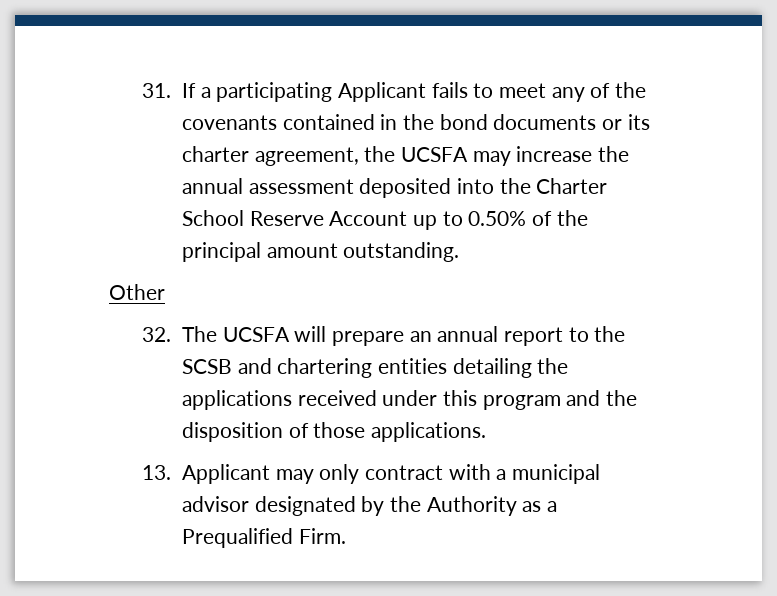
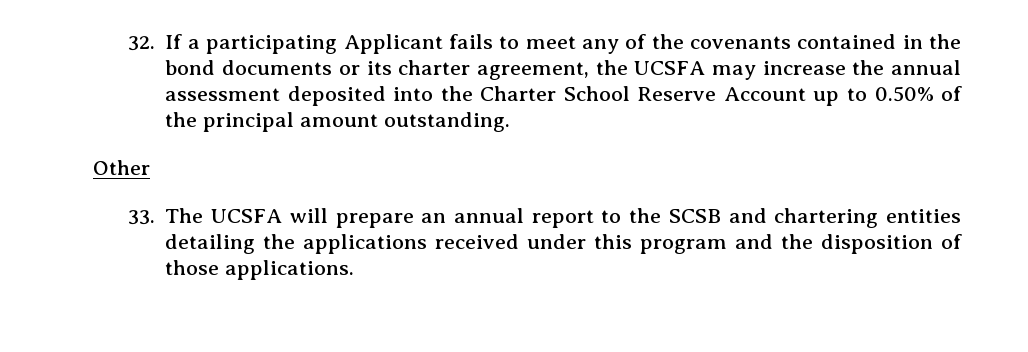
[142,83,172,98] 31. -> [127,36,155,51] 32.
[142,327,172,342] 32. -> [127,210,155,225] 33.
[142,464,600,484] [181,496,557,516] [181,528,346,548] // 13. Applicant may only contract with a municipal advisor designated by the Authority as a Prequalified Firm. -> (355, 270) none

